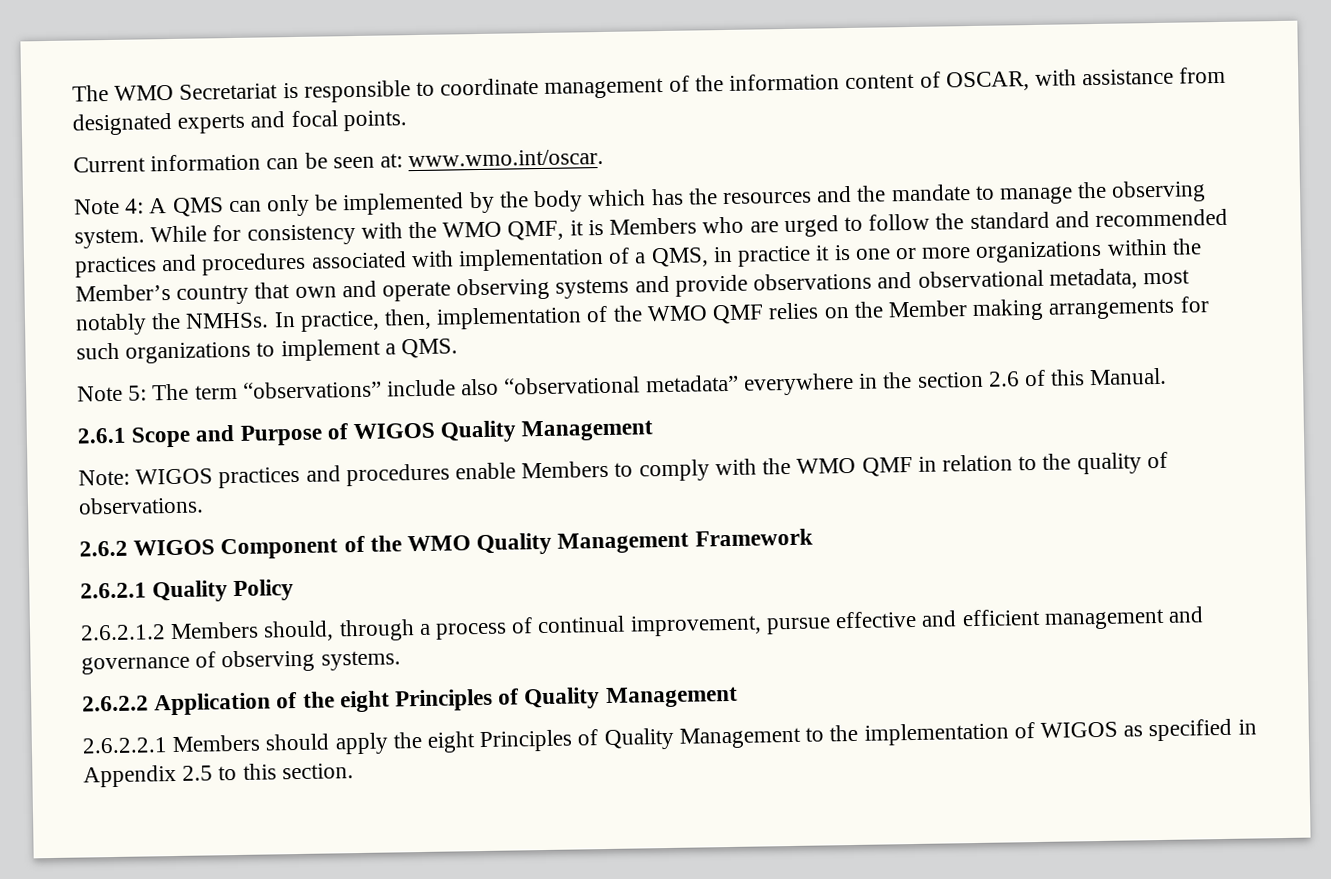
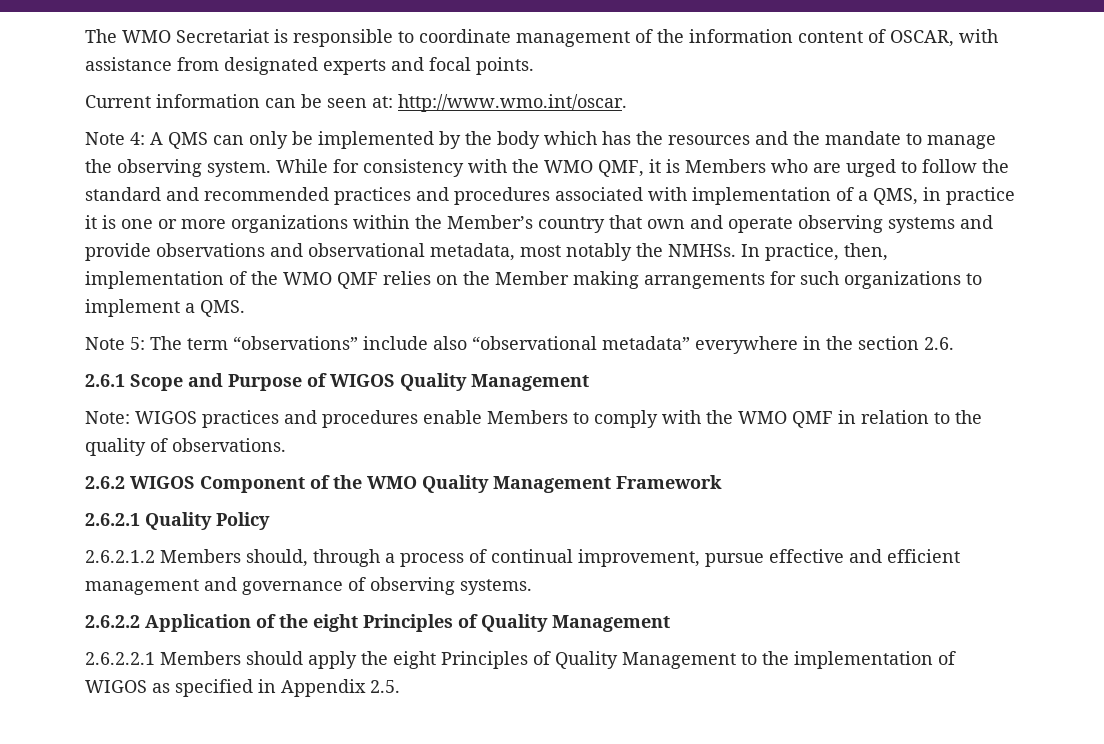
[408,148,605,168] www.wmo.int/oscar. -> [398,94,627,112] http://www.wmo.int/oscar.
[987,367,1168,387] 2.6 of this Manual. -> [924,337,954,350] 2.6.
[182,763,354,781] 2.5 to this section. -> [370,680,400,693] 2.5.

